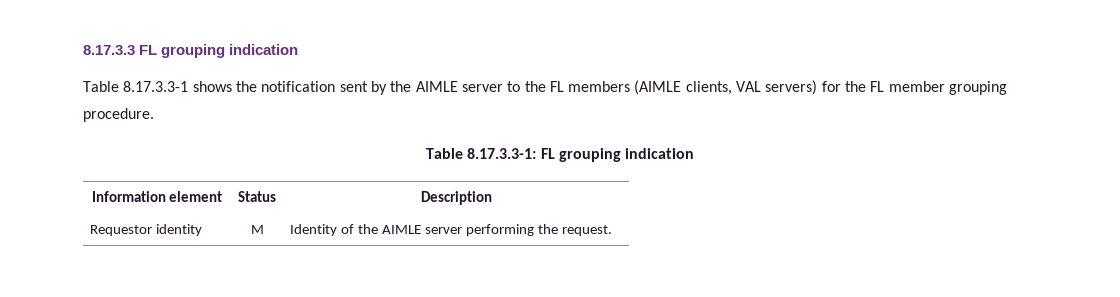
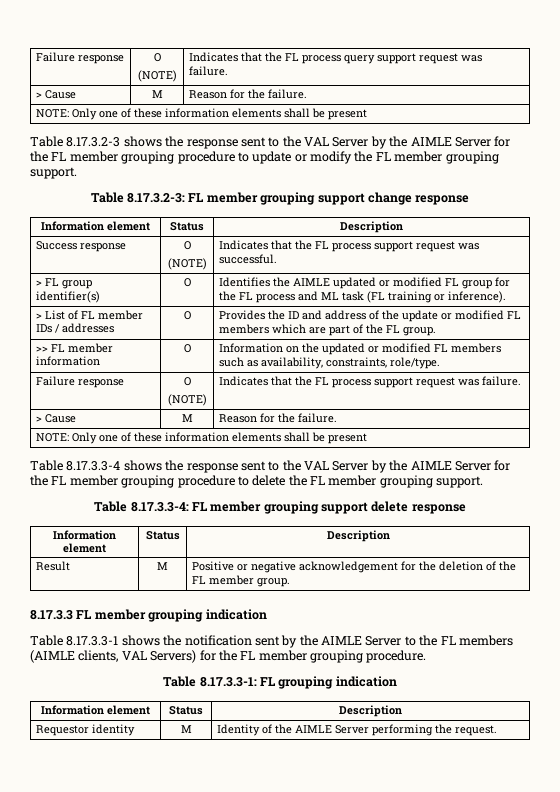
(83, 50) none -> [36,52,125,64] [153,53,161,62] [137,70,177,82] [189,52,483,64] [189,66,229,76] [36,90,77,99] [151,90,163,98] [189,89,308,99] [36,108,368,120] [30,136,511,149] [30,151,499,164] [30,167,77,179] [90,192,470,205] [41,221,150,231] [170,222,204,231] [339,221,403,233] [36,241,127,252] [183,241,191,250] [167,258,207,270] [219,240,480,252] [219,254,278,264] [36,278,93,289] [36,291,101,303] [183,278,191,287] [219,277,511,289] [219,291,507,303] [36,310,144,320] [36,323,115,333] [183,311,191,320] [219,310,522,322] [219,324,437,336] [36,343,114,353] [36,356,101,366] [183,344,191,353] [219,343,502,355] [219,357,441,369] [36,376,125,388] [183,377,191,386] [167,394,207,406] [219,376,522,388] [36,414,77,423] [181,414,193,422] [219,413,338,423] [36,432,368,444] [30,460,511,473] [30,475,484,488] [94,501,466,514] [53,530,116,540] [63,543,106,553] [145,531,180,540] [326,530,390,542] [36,561,71,571] [157,562,168,570] [192,561,517,573] [192,575,291,587] Failure response | O // (NOTE) | Indicates that the FL process query support request was failure. // > Cause | M | Reason for the failure. // NOTE: Only one of these information elements shall be present // Table 8.17.3.2-3 shows the response sent to the VAL Server by the AIMLE Server for the FL member grouping procedure to update or modify the FL member grouping support. // Table 8.17.3.2-3: FL member grouping support change response // Information element | Status | Description // Success response | O // (NOTE) | Indicates that the FL process support request was successful. // > FL group identifier(s) | O | Identifies the AIMLE updated or modified FL group for the FL process and ML task (FL training or inference). // > List of FL member IDs / addresses | O | Provides the ID and address of the update or modified FL members which are part of the FL group. // >> FL member information | O | Information on the updated or modified FL members such as availability, constraints, role/type. // Failure response | O // (NOTE) | Indicates that the FL process support request was failure. // > Cause | M | Reason for the failure. // NOTE: Only one of these information elements shall be present // Table 8.17.3.3-4 shows the response sent to the VAL Server by the AIMLE Server for the FL member grouping procedure to delete the FL member grouping support. // Table 8.17.3.3-4: FL member grouping support delete response // Information element | Status | Description // Result | M | Positive or negative acknowledgement for the deletion of the FL member group. //
(158, 50) none -> [94,609,146,620] member
[461,84,503,92] server -> [365,636,402,646] Server
[765,80,818,95] servers) -> [150,650,197,663] Servers)
[424,227,462,234] server -> [335,725,370,734] Server

